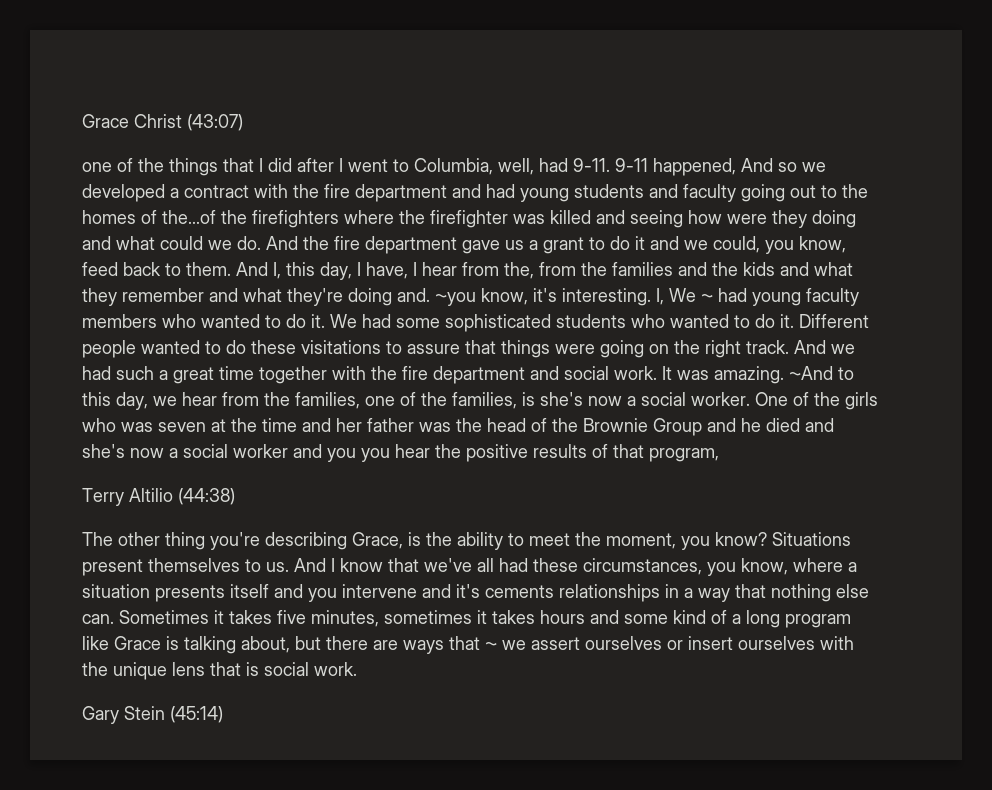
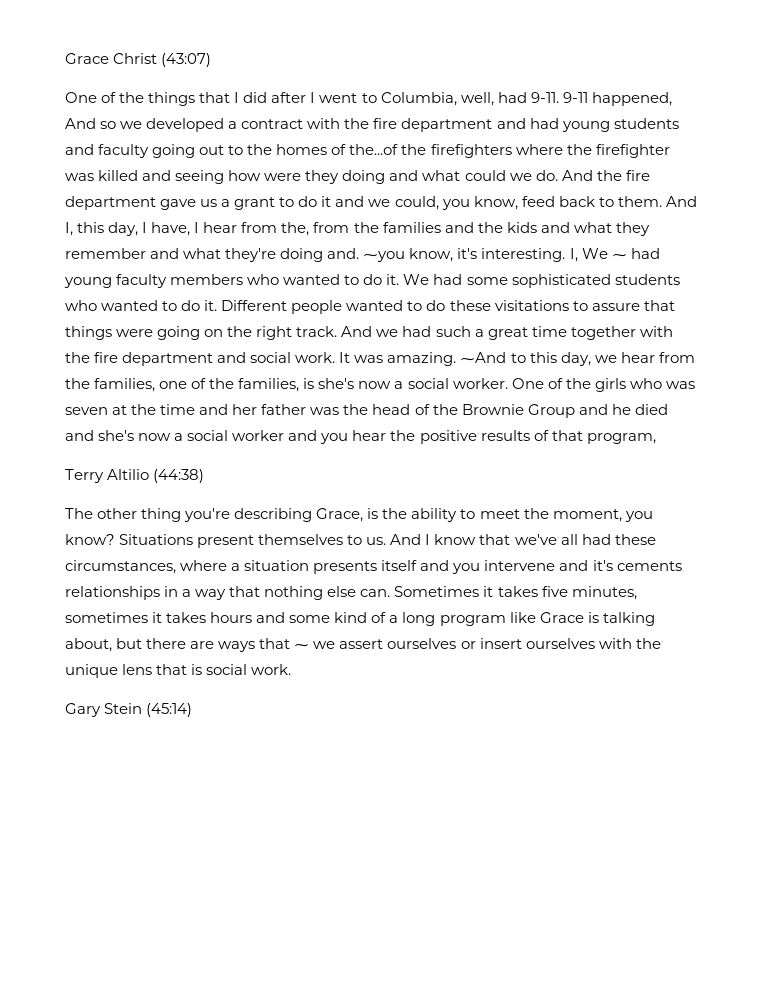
[82,162,112,172] one -> [65,92,97,103] One
[361,448,390,462] you -> (349, 438) none
[707,558,788,576] you know, -> (176, 567) none

